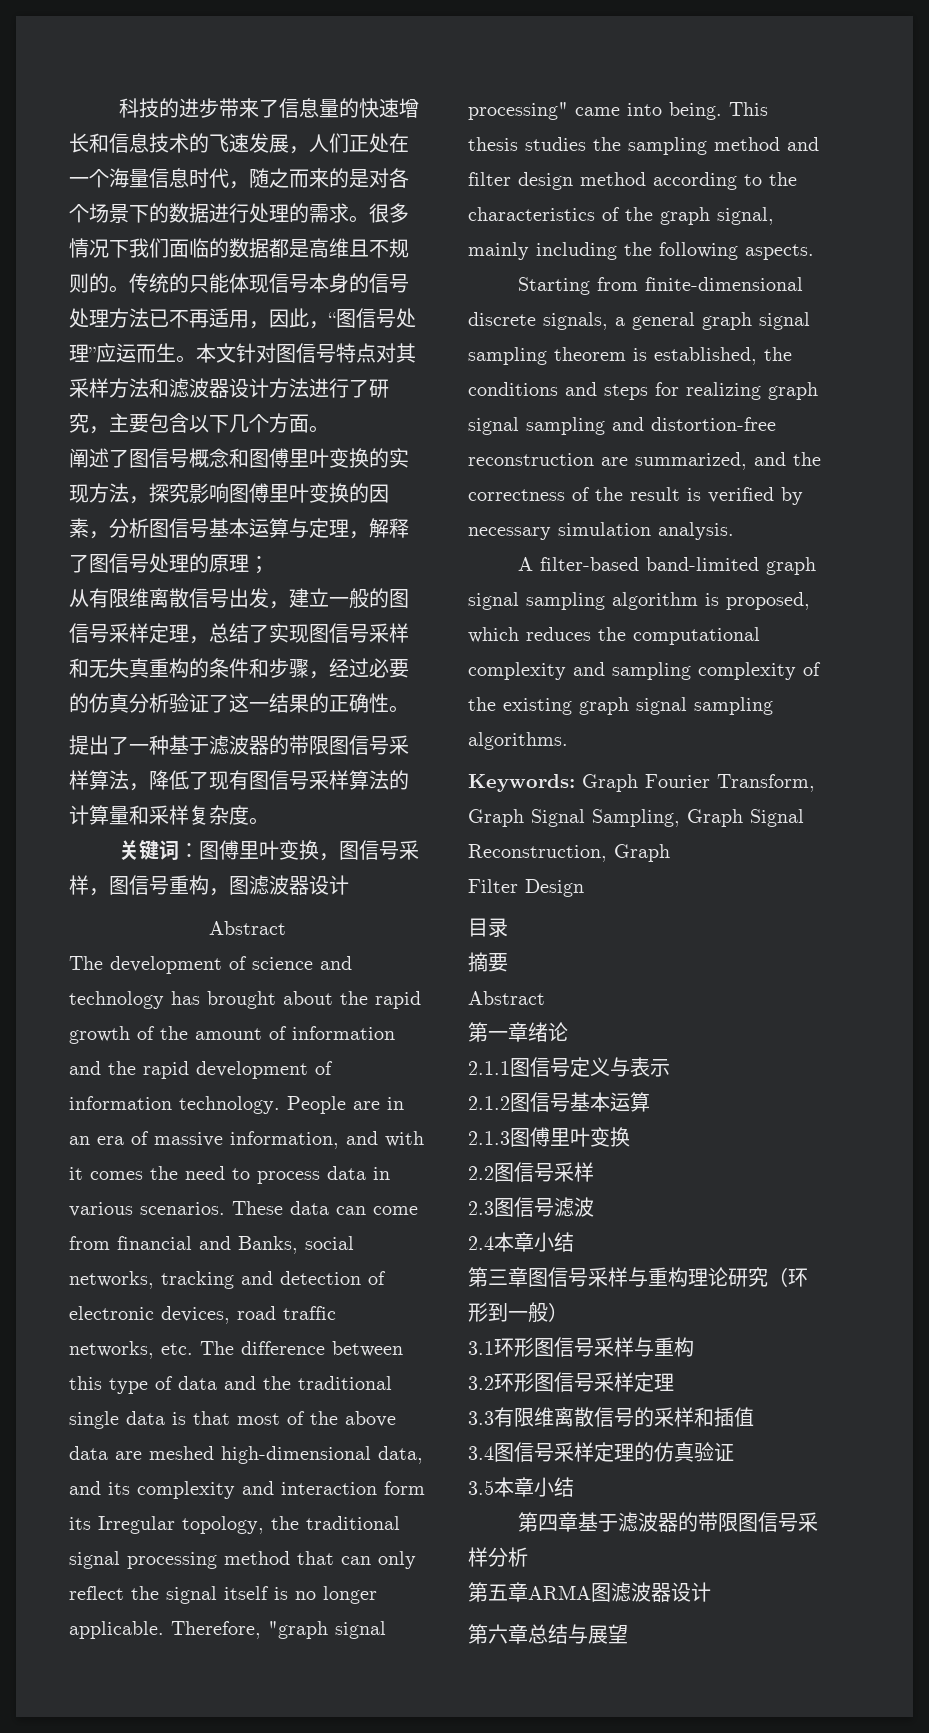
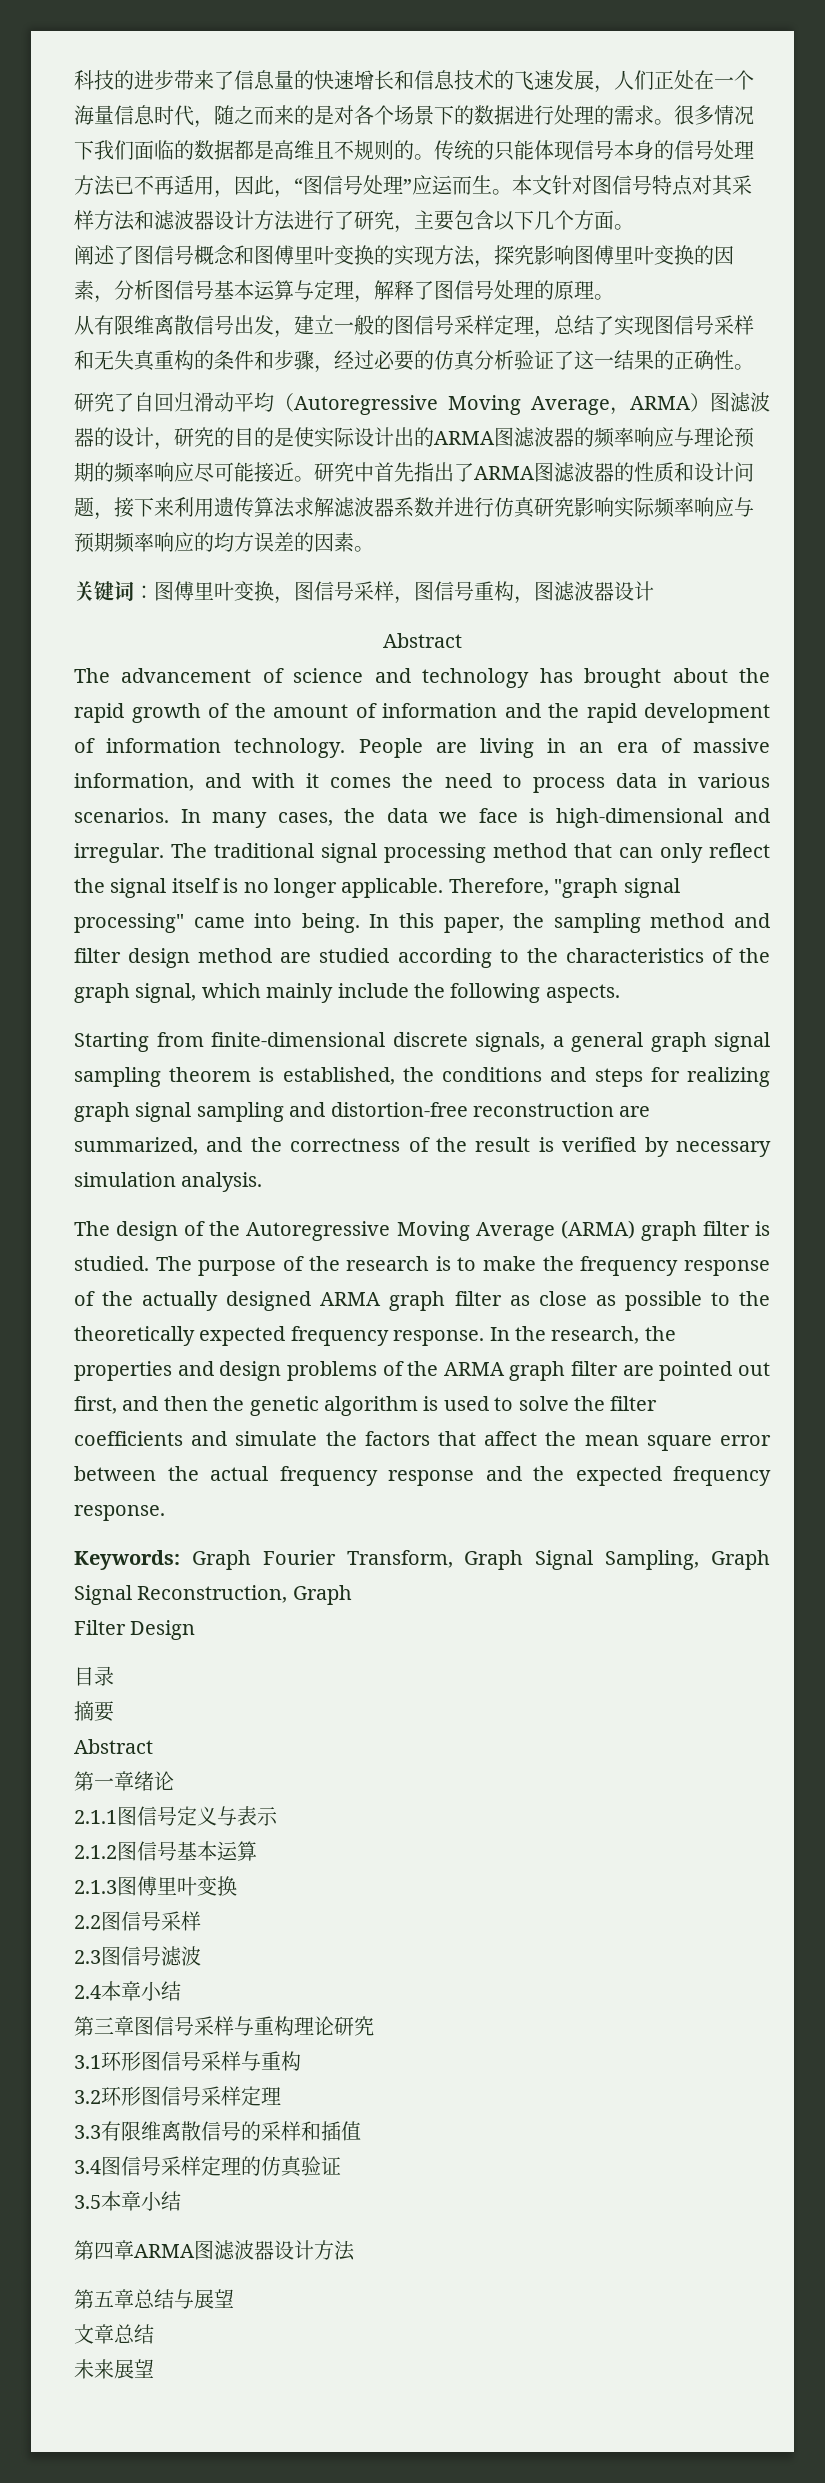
[249,556,269,574] ； -> [594,294,614,300] 。
[69,735,409,755] [69,770,409,791] [69,805,249,825] 提出了一种基于滤波器的带限图信号采样算法，降低了现有图信号采样算法的计算量和采样复杂度 -> [74,392,770,415] [74,427,754,450] [74,462,754,483] [74,497,754,520] [74,532,354,553] 研究了自回归滑动平均（Autoregressive Moving Average，ARMA）图滤波器的设计，研究的目的是使实际设计出的ARMA图滤波器的频率响应与理论预期的频率响应尽可能接近。研究中首先指出了ARMA图滤波器的性质和设计问题，接下来利用遗传算法求解滤波器系数并进行仿真研究影响实际频率响应与预期频率响应的均方误差的因素
[110,956,222,974] development -> [121,668,252,683] advancement
(380, 1105) none -> [479,738,534,758] living
[232,1201,418,1215] [69,1236,354,1254] [69,1271,386,1289] [69,1306,336,1324] [69,1341,403,1359] [69,1376,392,1394] [69,1411,396,1429] [69,1446,423,1464] [69,1481,425,1499] [69,1516,299,1534] These data can come from financial and Banks, social networks, tracking and detection of electronic devices, road traffic networks, etc. The difference between this type of data and the traditional single data is that most of the above data are meshed high-dimensional data, and its complexity and interaction form its Irregular topology, the -> [180,808,770,828] [74,843,207,863] In many cases, the data we face is high-dimensional and irregular. The
[729,102,768,116] [468,137,586,151] This thesis studies -> [369,913,504,933] In this paper,
(646, 179) none -> [280,948,390,963] are studied
[468,242,617,260] mainly including -> [201,983,409,1003] which mainly include
[517,557,816,575] [468,592,810,610] [468,627,760,645] [468,662,821,680] [468,697,773,715] [468,732,568,750] A filter-based band-limited graph signal sampling algorithm is proposed, which reduces the computational complexity and sampling complexity of the existing graph signal sampling algorithms. -> [74,1220,771,1241] [74,1256,770,1276] [74,1291,771,1311] [74,1326,676,1346] [74,1361,770,1381] [74,1396,658,1416] [74,1431,771,1451] [74,1466,771,1486] [74,1505,165,1521] The design of the Autoregressive Moving Average (ARMA) graph filter is studied. The purpose of the research is to make the frequency response of the actually designed ARMA graph filter as close as possible to the theoretically expected frequency response. In the research, the properties and design problems of the ARMA graph filter are pointed out first, and then the genetic algorithm is used to solve the filter coefficients and simulate the factors that affect the mean square error between the actual frequency response and the expected frequency response.
[768,1267,808,1287] [468,1302,568,1322] （环形到一般） -> (374, 2026) none
[577,1512,818,1532] [468,1547,528,1567] [468,1582,528,1602] 基于滤波器的带限图信号采样分析 // 第五章 -> (134, 2250) none
[468,1624,508,1644] // 第六 -> [314,2240,355,2261] [74,2289,114,2309] 方法 // 第五
(628, 1634) none -> [74,2324,154,2344] [74,2359,154,2379] // 文章总结 // 未来展望

